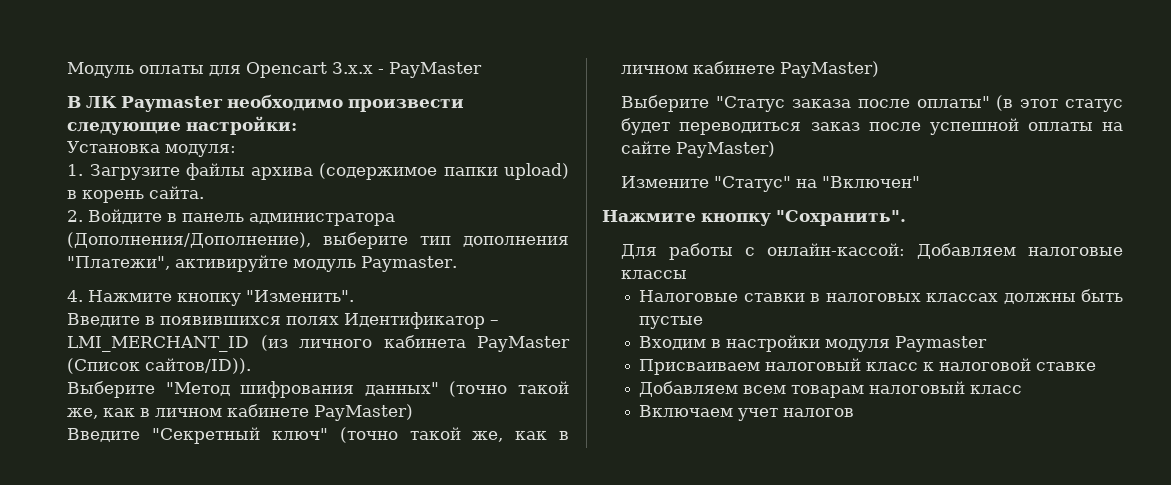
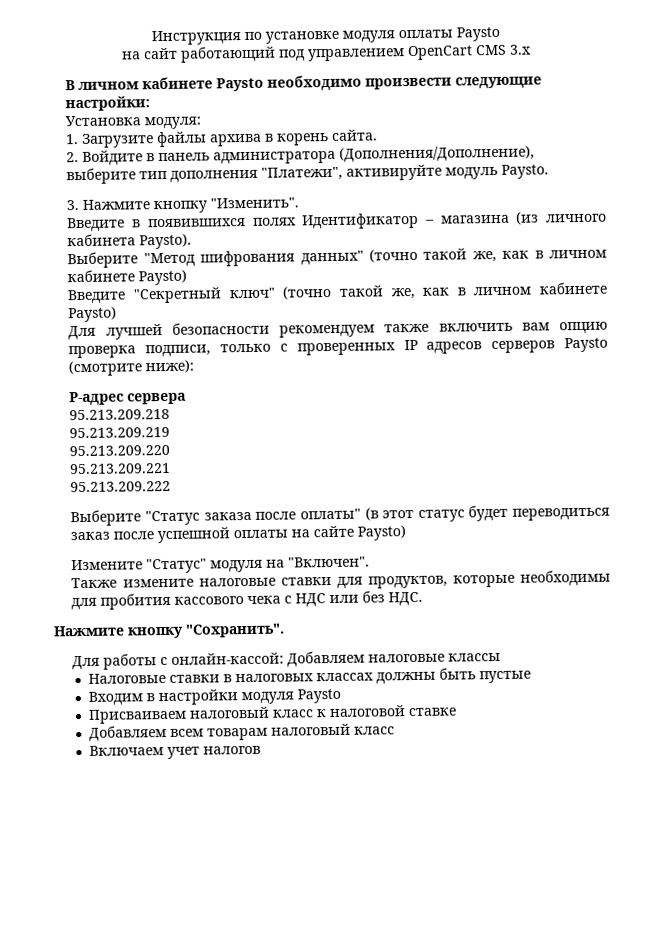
[67,62,483,78] [67,96,224,112] Модуль оплаты для Opencart 3.x.x - PayMaster // В ЛК Paymaster -> [150,26,500,46] [121,44,532,63] [65,76,265,92] Инструкция по установке модуля оплаты Paysto // на сайт работающий под управлением OpenCart CMS 3.х // В личном кабинете Paysto
[319,163,569,180] (содержимое папки upload) -> (263, 140) none
[361,256,458,272] [67,290,84,302] Paymaster. // 4. -> [501,164,550,179] [66,199,80,211] Paysto. // 3.
[67,336,250,352] LMI_MERCHANT_ID -> [440,214,510,224] магазина
[476,336,570,352] [67,358,252,374] PayMaster (Список сайтов/ID)). -> [139,233,193,250] Paysto).
[314,404,414,421] PayMaster) -> [138,269,188,286] Paysto)
[780,61,880,78] PayMaster) -> [68,306,118,323] [68,321,609,341] [68,337,608,359] [68,359,195,377] [69,391,187,407] [69,408,171,421] [69,426,171,439] [69,444,171,457] [69,462,172,475] [70,480,172,493] Paysto) // Для лучшей безопасности рекомендуем также включить вам опцию проверка подписи, только с проверенных IP адресов серверов Paysto (смотрите ниже): // P-адрес сервера // 95.213.209.218 // 95.213.209.219 // 95.213.209.220 // 95.213.209.221 // 95.213.209.222
[676,141,776,158] PayMaster) -> [357,525,407,541] Paysto)
[796,176,921,188] на "Включен" -> [210,556,371,573] [71,569,611,589] [71,590,424,611] модуля на "Включен". // Также измените налоговые ставки для продуктов, которые необходимы для пробития кассового чека с НДС или без НДС.
[895,336,988,352] Paymaster -> [296,688,341,704] Paysto

